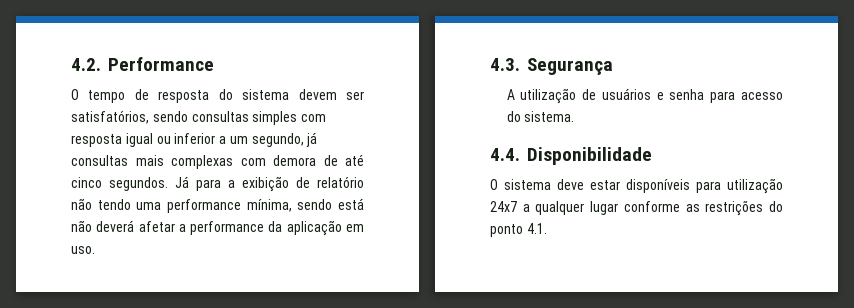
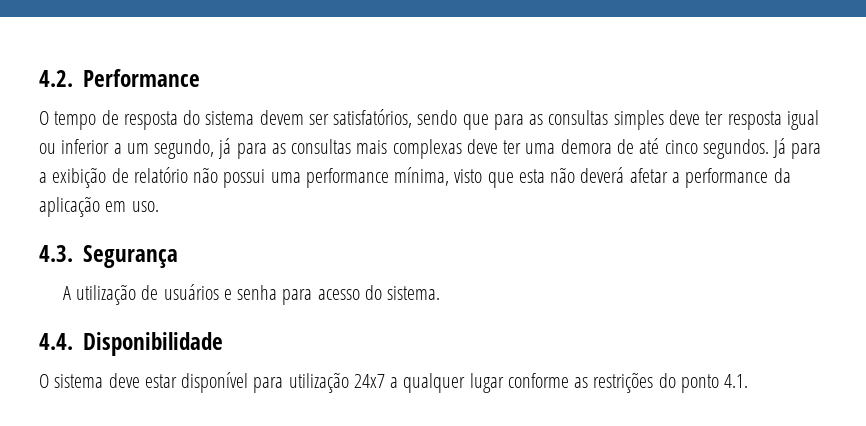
[191,111,327,125] consultas simples com -> [462,110,724,130] que para as consultas simples deve ter
(318, 139) none -> [236,143,286,159] para as
[240,158,266,166] com -> [466,139,556,154] deve ter uma
[97,199,131,210] tendo -> [223,169,266,188] possui
[297,198,364,210] sendo está -> [454,169,545,188] visto que esta
[626,179,690,193] disponíveis -> [181,372,249,393] disponível

